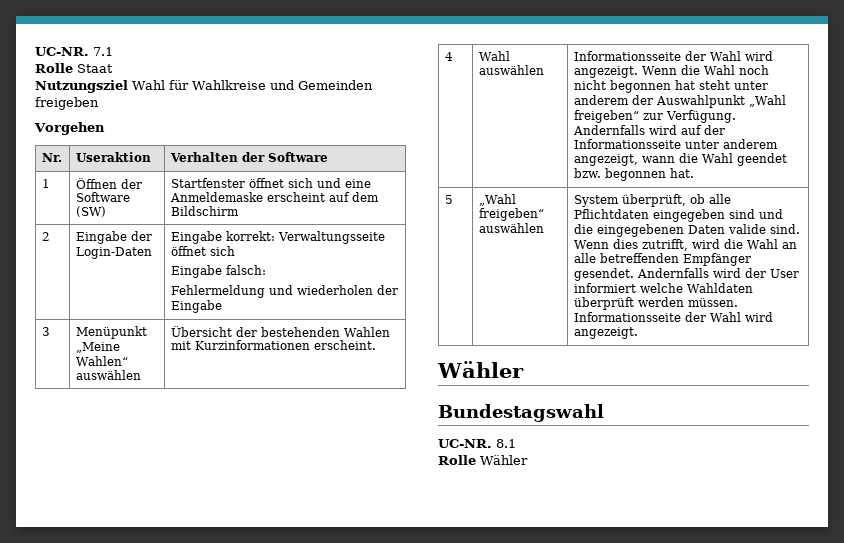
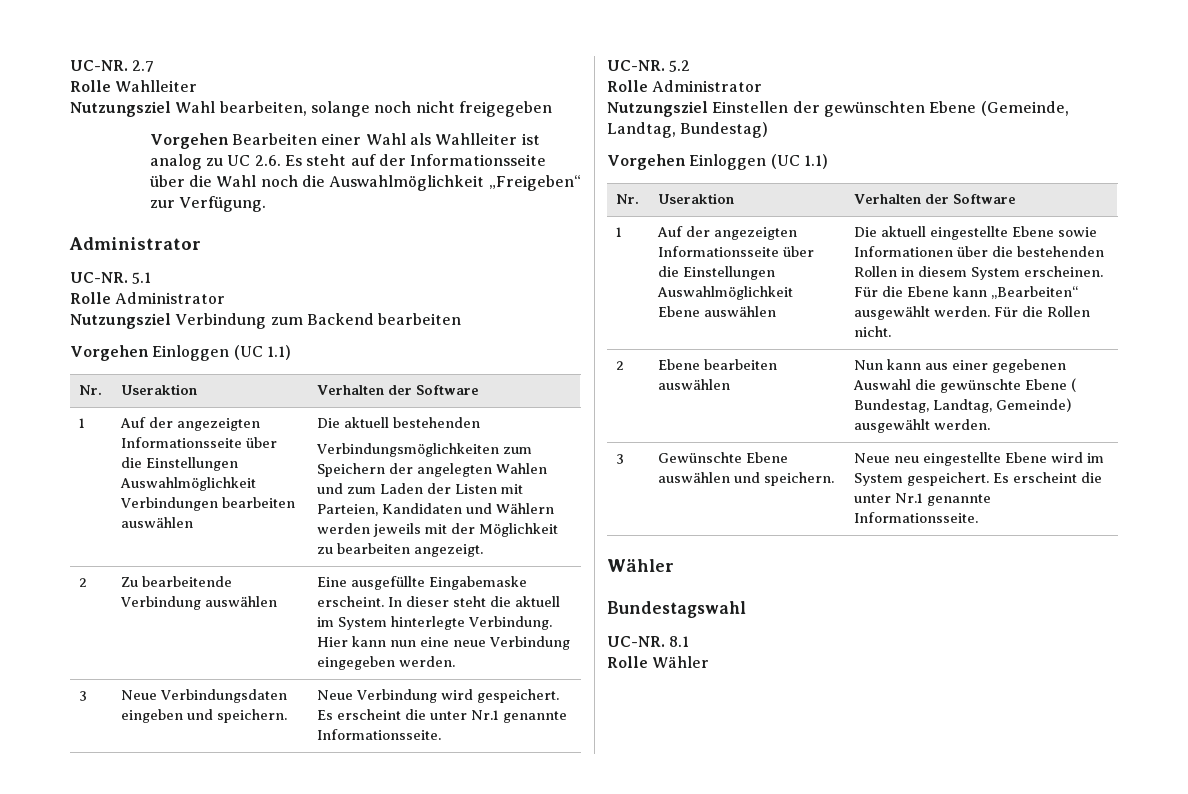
[35,47,113,56] [35,63,113,73] UC-NR. 7.1 // Rolle Staat -> [70,60,155,72] [70,80,198,92] UC-NR. 2.7 // Rolle Wahlleiter
[168,80,373,90] [35,97,99,110] [34,122,105,135] [41,153,63,162] [75,152,151,162] [169,152,329,162] [41,179,50,188] [75,178,142,189] [75,192,130,202] [75,206,106,217] [170,178,371,188] [169,192,379,202] [170,206,239,216] [41,232,50,241] [75,231,152,244] [75,247,152,259] [170,231,386,244] [170,246,235,256] [170,265,266,278] [170,285,398,298] [170,300,222,313] [41,327,50,336] [75,326,147,339] [75,342,120,353] [75,356,128,366] [75,370,141,380] [170,326,390,337] [170,340,376,350] [444,52,453,61] [478,51,510,61] [478,65,544,75] [573,51,773,61] [573,65,769,78] [573,80,768,93] [573,95,786,108] [573,110,737,123] [572,125,725,135] [573,139,778,149] [573,153,787,166] [573,168,695,181] [444,195,453,204] [478,194,516,206] [478,208,544,221] [478,223,544,233] [573,194,731,207] [573,209,783,222] [573,224,800,237] [573,239,797,251] [573,253,751,266] [573,268,799,281] [573,283,753,293] [573,297,738,310] [573,312,773,322] [573,327,638,339] für Wahlkreise und Gemeinden freigeben // Vorgehen // Nr. | Useraktion | Verhalten der Software // 1 | Öffnen der Software (SW) | Startfenster öffnet sich und eine Anmeldemaske erscheint auf dem Bildschirm // 2 | Eingabe der Login-Daten | Eingabe korrekt: Verwaltungsseite öffnet sich // Eingabe falsch: // Fehlermeldung und wiederholen der Eingabe // 3 | Menüpunkt „Meine Wahlen“ auswählen | Übersicht der bestehenden Wahlen mit Kurzinformationen erscheint. // 4 | Wahl auswählen | Informationsseite der Wahl wird angezeigt. Wenn die Wahl noch nicht begonnen hat steht unter anderem der Auswahlpunkt „Wahl freigeben“ zur Verfügung. Andernfalls wird auf der Informationsseite unter anderem angezeigt, wann die Wahl geendet bzw. begonnen hat. // 5 | „Wahl freigeben“ auswählen | System überprüft, ob alle Pflichtdaten eingegeben sind und die eingegebenen Daten valide sind. Wenn dies zutrifft, wird die Wahl an alle betreffenden Empfänger gesendet. Andernfalls wird der User informiert welche Wahldaten überprüft werden müssen. Informationsseite der Wahl wird angezeigt. -> [219,101,552,117] [149,133,540,149] [149,154,547,170] [148,175,581,191] [149,196,266,212] [69,237,201,250] [70,272,152,284] [70,292,226,304] [70,313,462,329] [70,345,291,361] [79,385,103,395] [121,384,198,395] [317,385,480,395] [79,418,86,428] [120,417,261,431] [121,437,278,448] [121,457,239,471] [120,477,257,491] [120,497,296,511] [121,517,194,528] [317,417,481,428] [316,443,533,457] [317,463,548,477] [317,483,524,494] [317,503,555,516] [317,523,559,537] [317,543,484,557] [79,578,88,587] [121,576,233,587] [120,596,278,610] [317,576,528,590] [317,596,561,607] [317,616,553,630] [317,636,571,650] [317,656,456,670] [79,691,88,701] [121,689,288,703] [121,709,288,723] [317,689,560,703] [317,709,568,723] [317,729,442,740] [607,60,691,72] [607,80,763,92] [607,101,1069,117] [607,122,769,138] [607,154,828,170] [616,194,640,204] [658,193,735,204] [854,194,1017,204] [616,227,623,237] [657,226,798,240] [658,246,815,257] [658,266,776,280] [657,286,794,300] [658,306,777,317] [854,226,1098,240] [854,246,1105,257] [854,266,1104,280] [854,286,1079,299] [854,306,1091,320] [854,326,892,337] [616,361,625,370] [658,359,778,370] [658,379,731,390] [854,359,1067,373] [853,378,1077,393] [854,398,1072,413] [854,419,991,433] [616,454,625,464] [658,452,789,463] [658,472,835,486] [854,452,1105,466] [854,472,1103,486] [854,493,992,506] [854,512,979,523] bearbeiten, solange noch nicht freigegeben // Vorgehen Bearbeiten einer Wahl als Wahlleiter ist analog zu UC 2.6. Es steht auf der Informationsseite über die Wahl noch die Auswahlmöglichkeit „Freigeben“ zur Verfügung. // Administrator // UC-NR. 5.1 // Rolle Administrator // Nutzungsziel Verbindung zum Backend bearbeiten // Vorgehen Einloggen (UC 1.1) // Nr. | Useraktion | Verhalten der Software // 1 | Auf der angezeigten Informationsseite über die Einstellungen Auswahlmöglichkeit Verbindungen bearbeiten auswählen | Die aktuell bestehenden // Verbindungsmöglichkeiten zum Speichern der angelegten Wahlen und zum Laden der Listen mit Parteien, Kandidaten und Wählern werden jeweils mit der Möglichkeit zu bearbeiten angezeigt. // 2 | Zu bearbeitende Verbindung auswählen | Eine ausgefüllte Eingabemaske erscheint. In dieser steht die aktuell im System hinterlegte Verbindung. Hier kann nun eine neue Verbindung eingegeben werden. // 3 | Neue Verbindungsdaten eingeben und speichern. | Neue Verbindung wird gespeichert. Es erscheint die unter Nr.1 genannte Informationsseite. // UC-NR. 5.2 // Rolle Administrator // Nutzungsziel Einstellen der gewünschten Ebene (Gemeinde, Landtag, Bundestag) // Vorgehen Einloggen (UC 1.1) // Nr. | Useraktion | Verhalten der Software // 1 | Auf der angezeigten Informationsseite über die Einstellungen Auswahlmöglichkeit Ebene auswählen | Die aktuell eingestellte Ebene sowie Informationen über die bestehenden Rollen in diesem System erscheinen. Für die Ebene kann „Bearbeiten“ ausgewählt werden. Für die Rollen nicht. // 2 | Ebene bearbeiten auswählen | Nun kann aus einer gegebenen Auswahl die gewünschte Ebene ( Bundestag, Landtag, Gemeinde) ausgewählt werden. // 3 | Gewünschte Ebene auswählen und speichern. | Neue neu eingestellte Ebene wird im System gespeichert. Es erscheint die unter Nr.1 genannte Informationsseite.

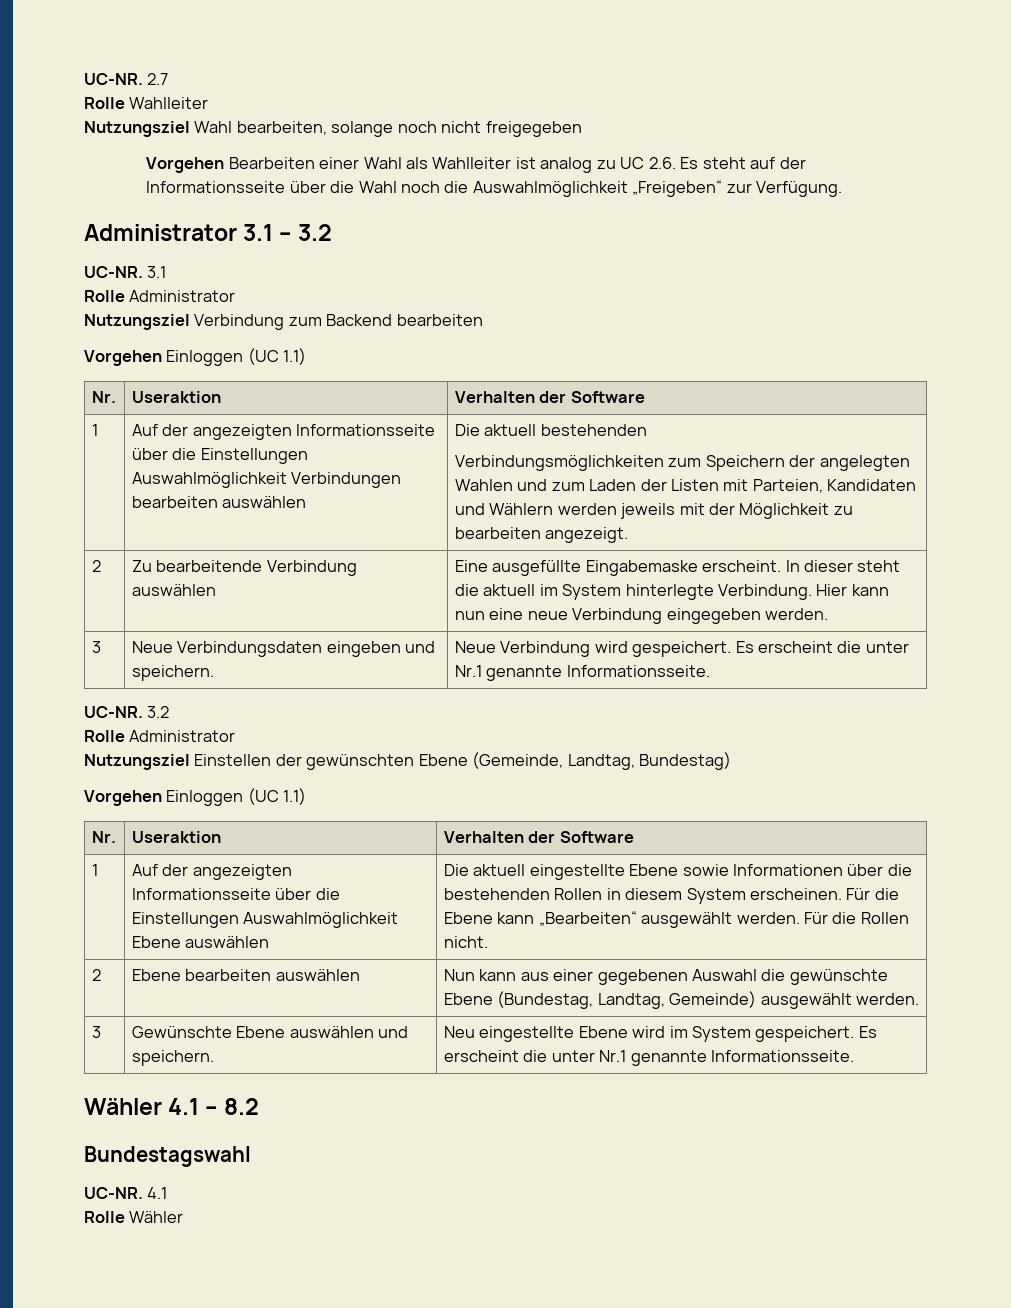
[70,272,152,284] // UC-NR. 5.1 -> [243,224,332,241] [84,266,167,278] 3.1 – 3.2 // UC-NR. 3.1
[669,60,691,72] 5.2 -> [147,706,170,718] 3.2
[1071,378,1077,392] [854,399,930,413] ( Bundestag, -> [497,991,594,1009] (Bundestag,
[854,453,920,463] Neue neu -> [443,1026,475,1038] Neu
(674, 565) none -> [168,1098,259,1115] 4.1 – 8.2
[669,636,690,647] 8.1 -> [147,1187,168,1199] 4.1

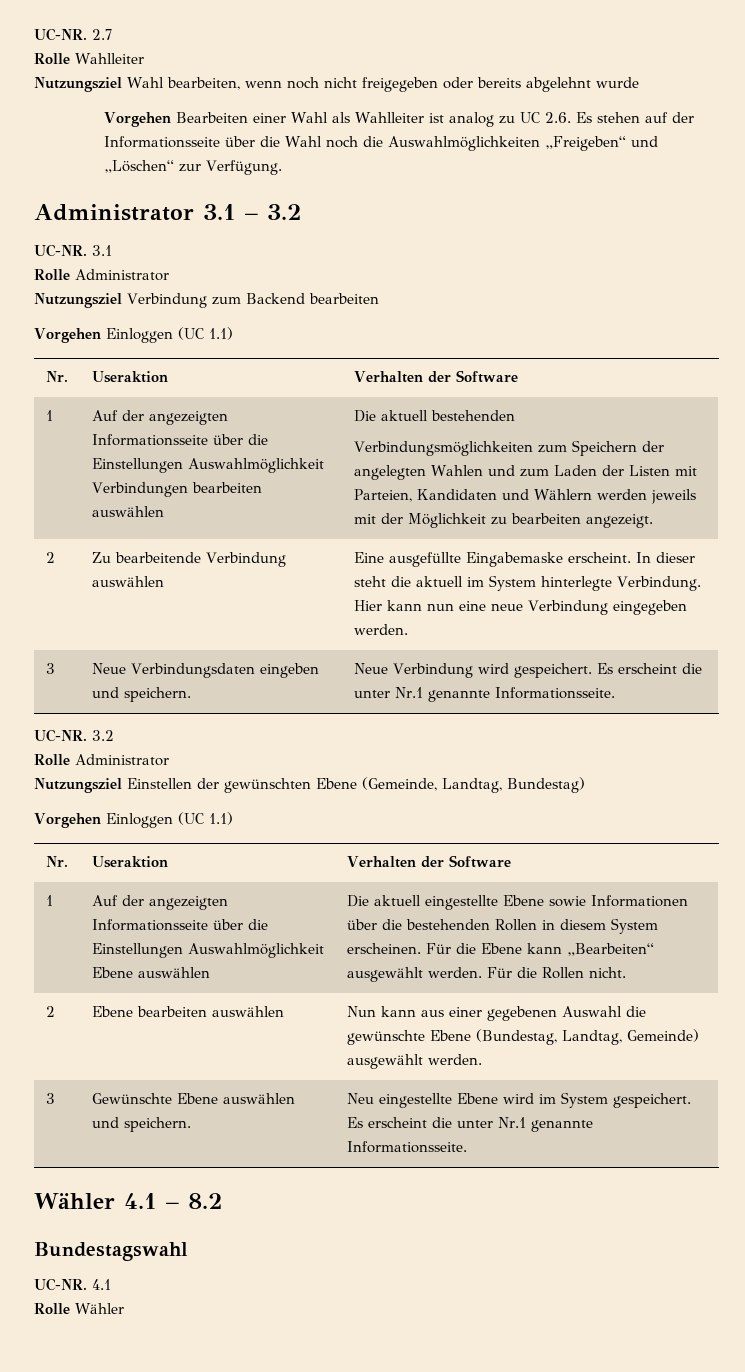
[331,121,394,137] solange -> [244,80,282,88] wenn
(582, 129) none -> [442,77,639,92] oder bereits abgelehnt wurde
[702,157,746,169] steht -> [596,112,640,123] stehen
[472,180,723,197] Auswahlmöglichkeit „Freigeben“ -> [388,136,659,151] [104,160,175,173] Auswahlmöglichkeiten „Freigeben“ und „Löschen“

